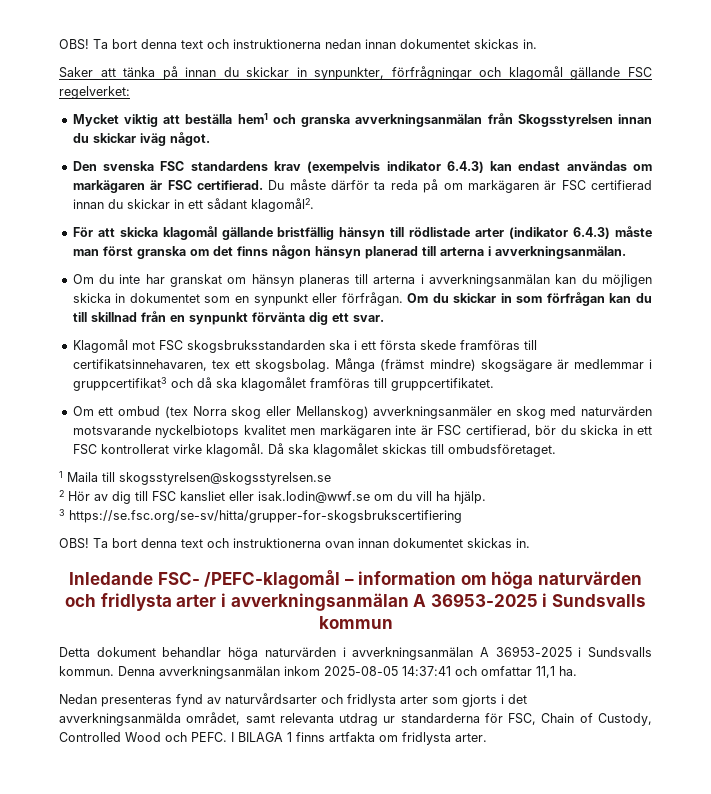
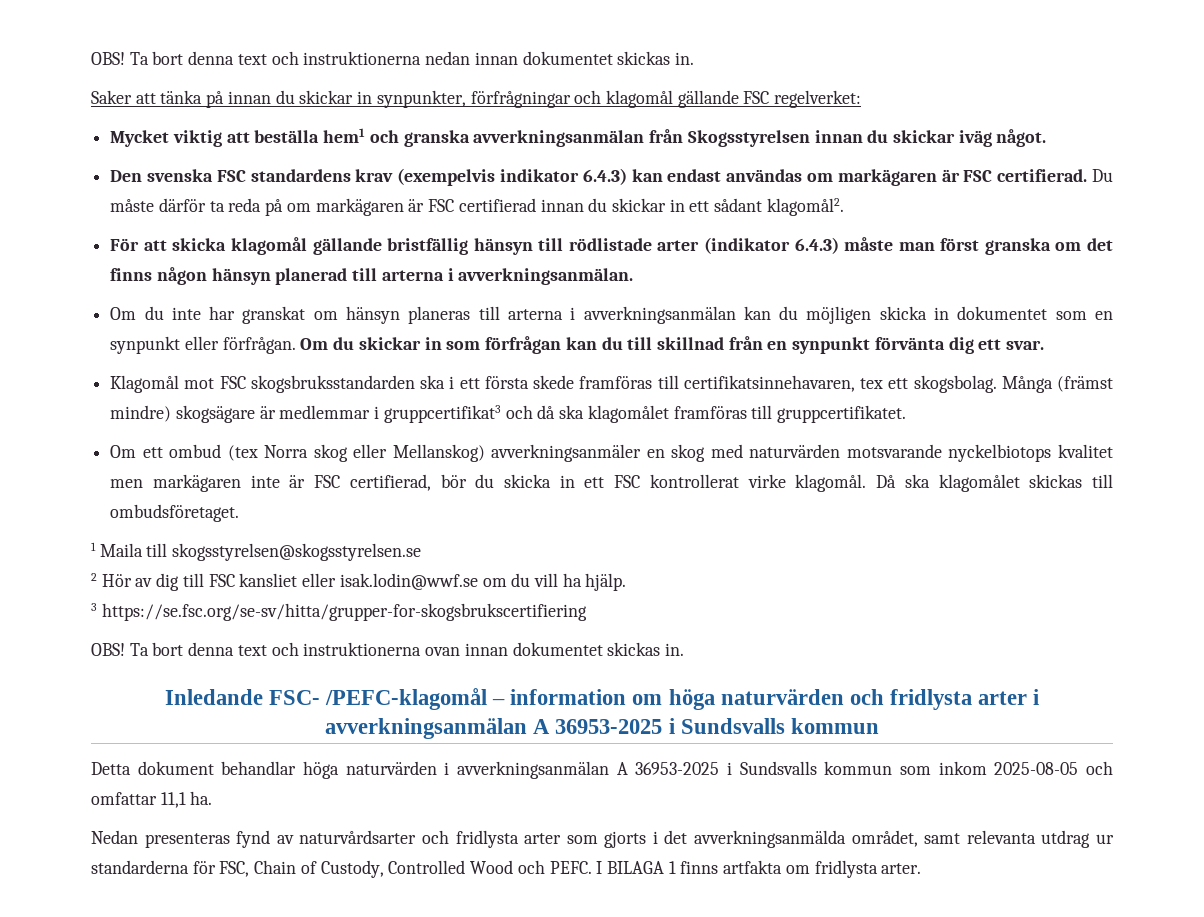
[59,666,280,679] kommun. Denna avverkningsanmälan -> [824,761,931,775] kommun som
[402,666,451,676] 14:37:41 -> (1079, 768) none

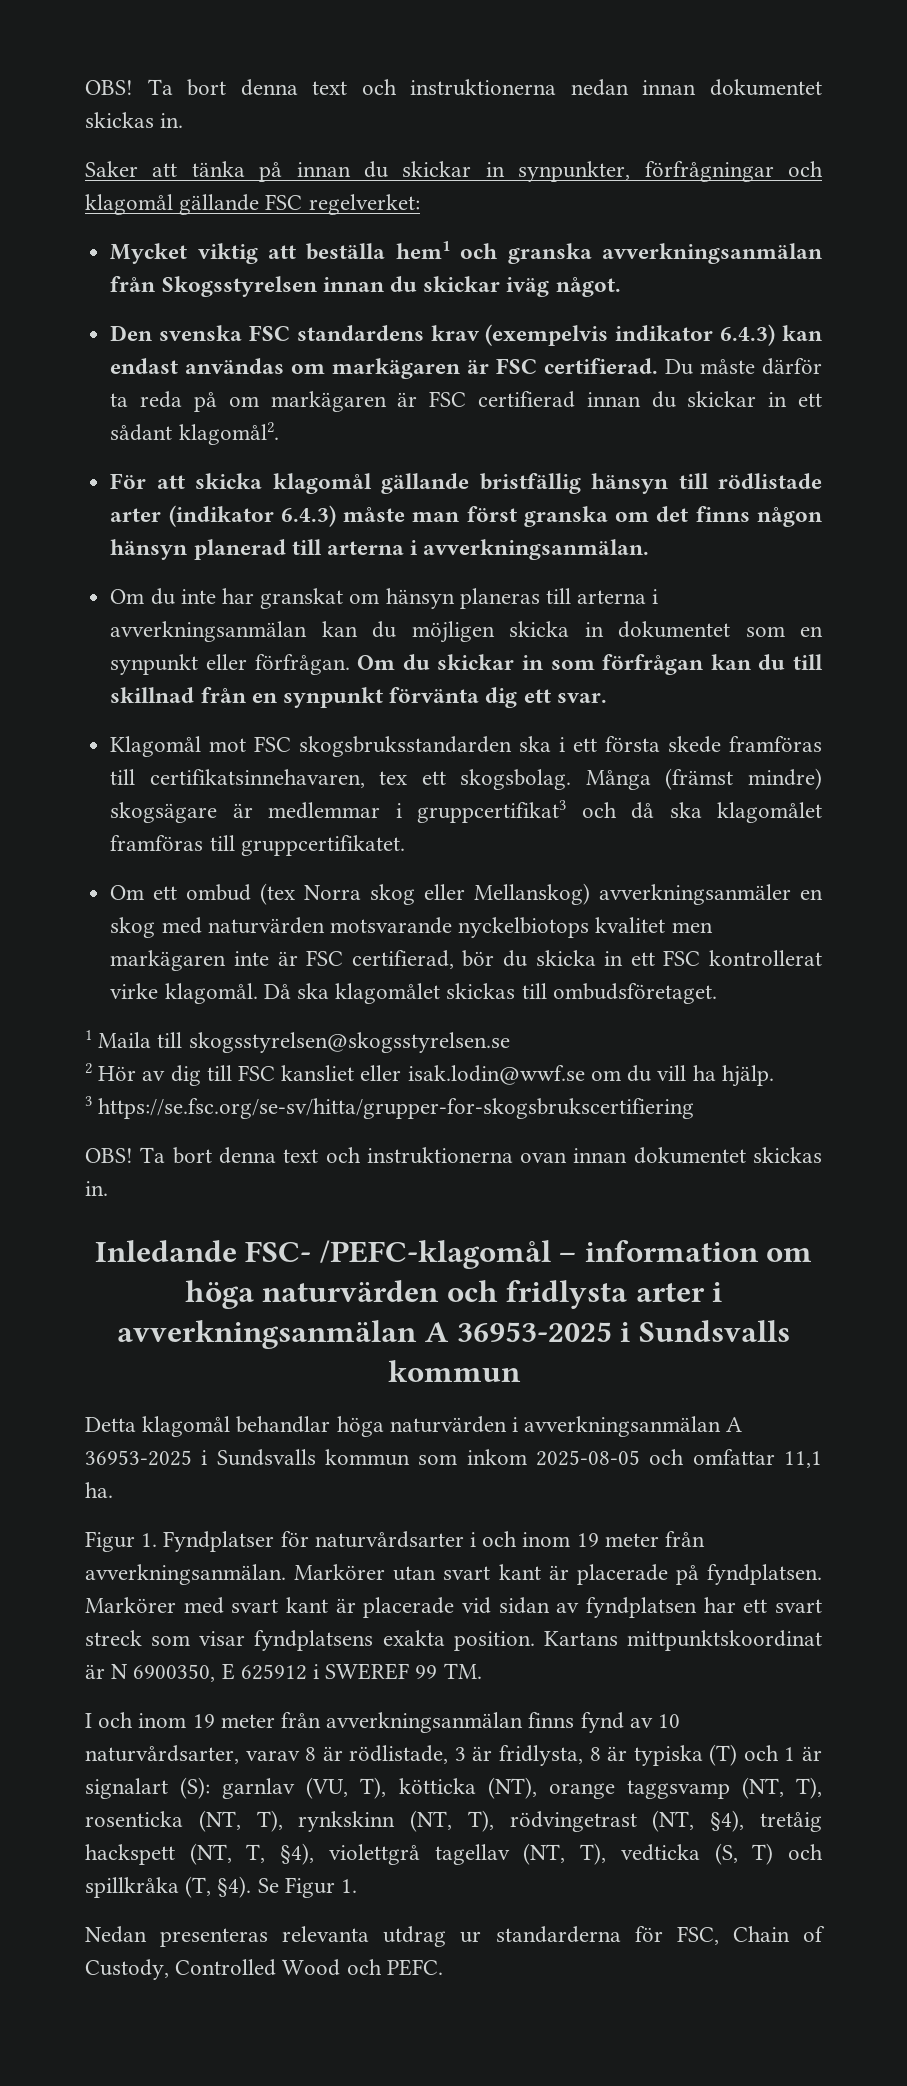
[137,761,214,775] dokument -> [142,1416,231,1437] klagomål
[91,830,961,848] Nedan presenteras fynd av naturvårdsarter och fridlysta arter som gjorts i det avverkningsanmälda området, samt -> [85,1531,706,1552] [85,1564,822,1585] [85,1597,822,1618] [85,1630,822,1651] [85,1663,482,1682] [85,1712,681,1733] [85,1744,822,1766] [85,1777,823,1799] [85,1810,823,1832] [85,1843,824,1865] [85,1876,358,1898] [85,1926,269,1947] Figur 1. Fyndplatser för naturvårdsarter i och inom 19 meter från avverkningsanmälan. Markörer utan svart kant är placerade på fyndplatsen. Markörer med svart kant är placerade vid sidan av fyndplatsen har ett svart streck som visar fyndplatsens exakta position. Kartans mittpunktskoordinat är N 6900350, E 625912 i SWEREF 99 TM. // I och inom 19 meter från avverkningsanmälan finns fynd av 10 naturvårdsarter, varav 8 är rödlistade, 3 är fridlysta, 8 är typiska (T) och 1 är signalart (S): garnlav (VU, T), kötticka (NT), orange taggsvamp (NT, T), rosenticka (NT, T), rynkskinn (NT, T), rödvingetrast (NT, §4), tretåig hackspett (NT, T, §4), violettgrå tagellav (NT, T), vedticka (S, T) och spillkråka (T, §4). Se Figur 1. // Nedan presenteras
[596,860,922,878] I BILAGA 1 finns artfakta om fridlysta arter. -> (443, 1967) none

